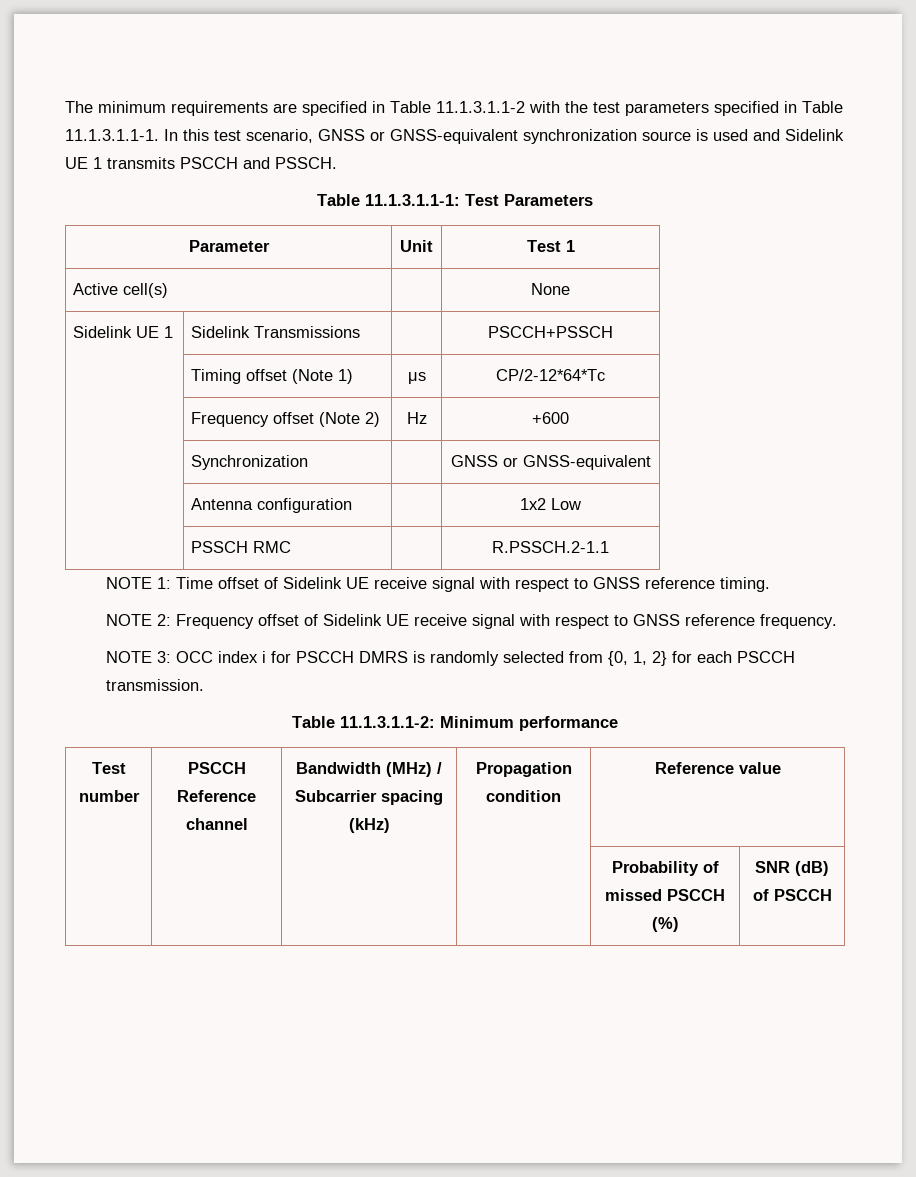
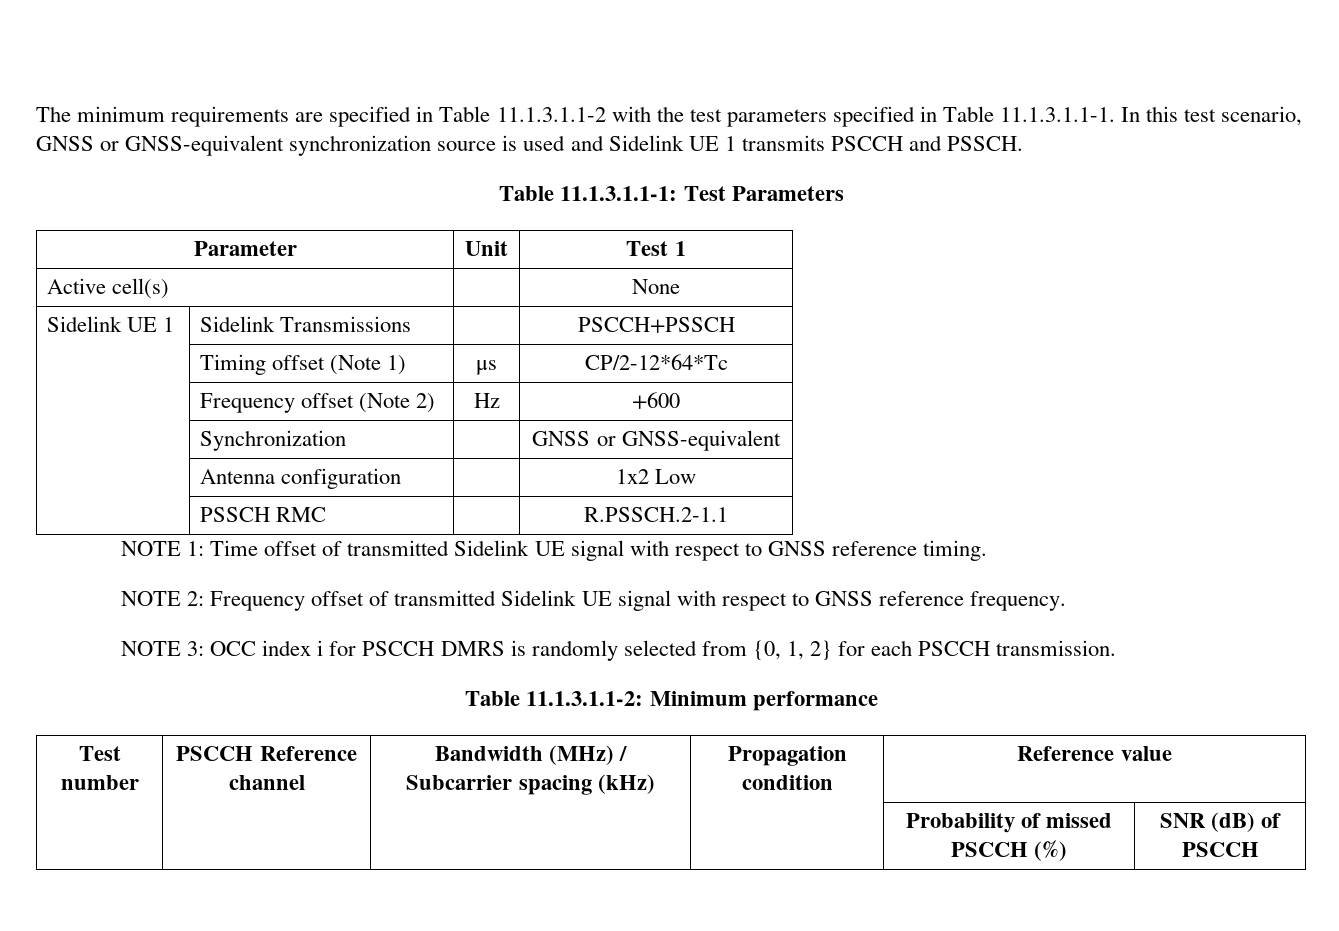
[283,577,428,589] Sidelink UE receive -> [347,540,565,556] transmitted Sidelink UE
[323,614,468,626] Sidelink UE receive -> [394,590,612,606] transmitted Sidelink UE

